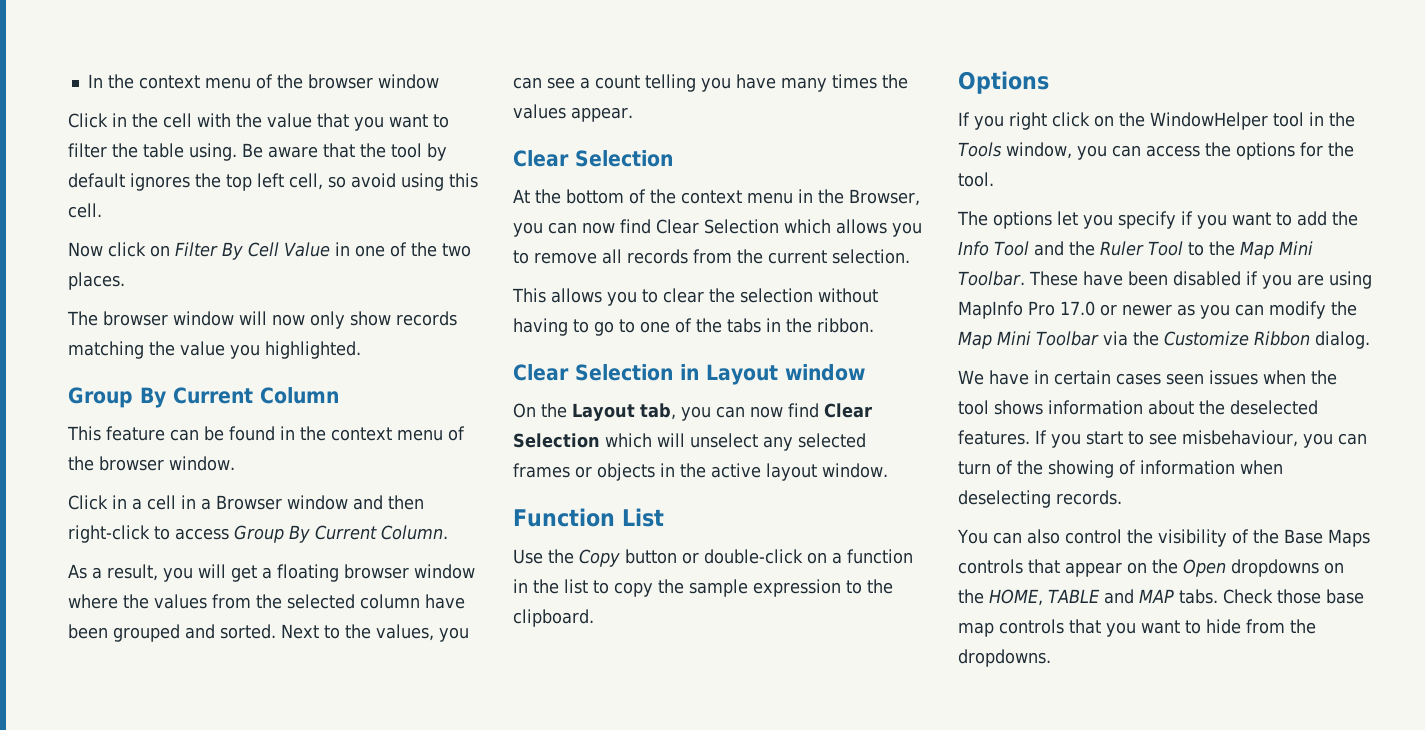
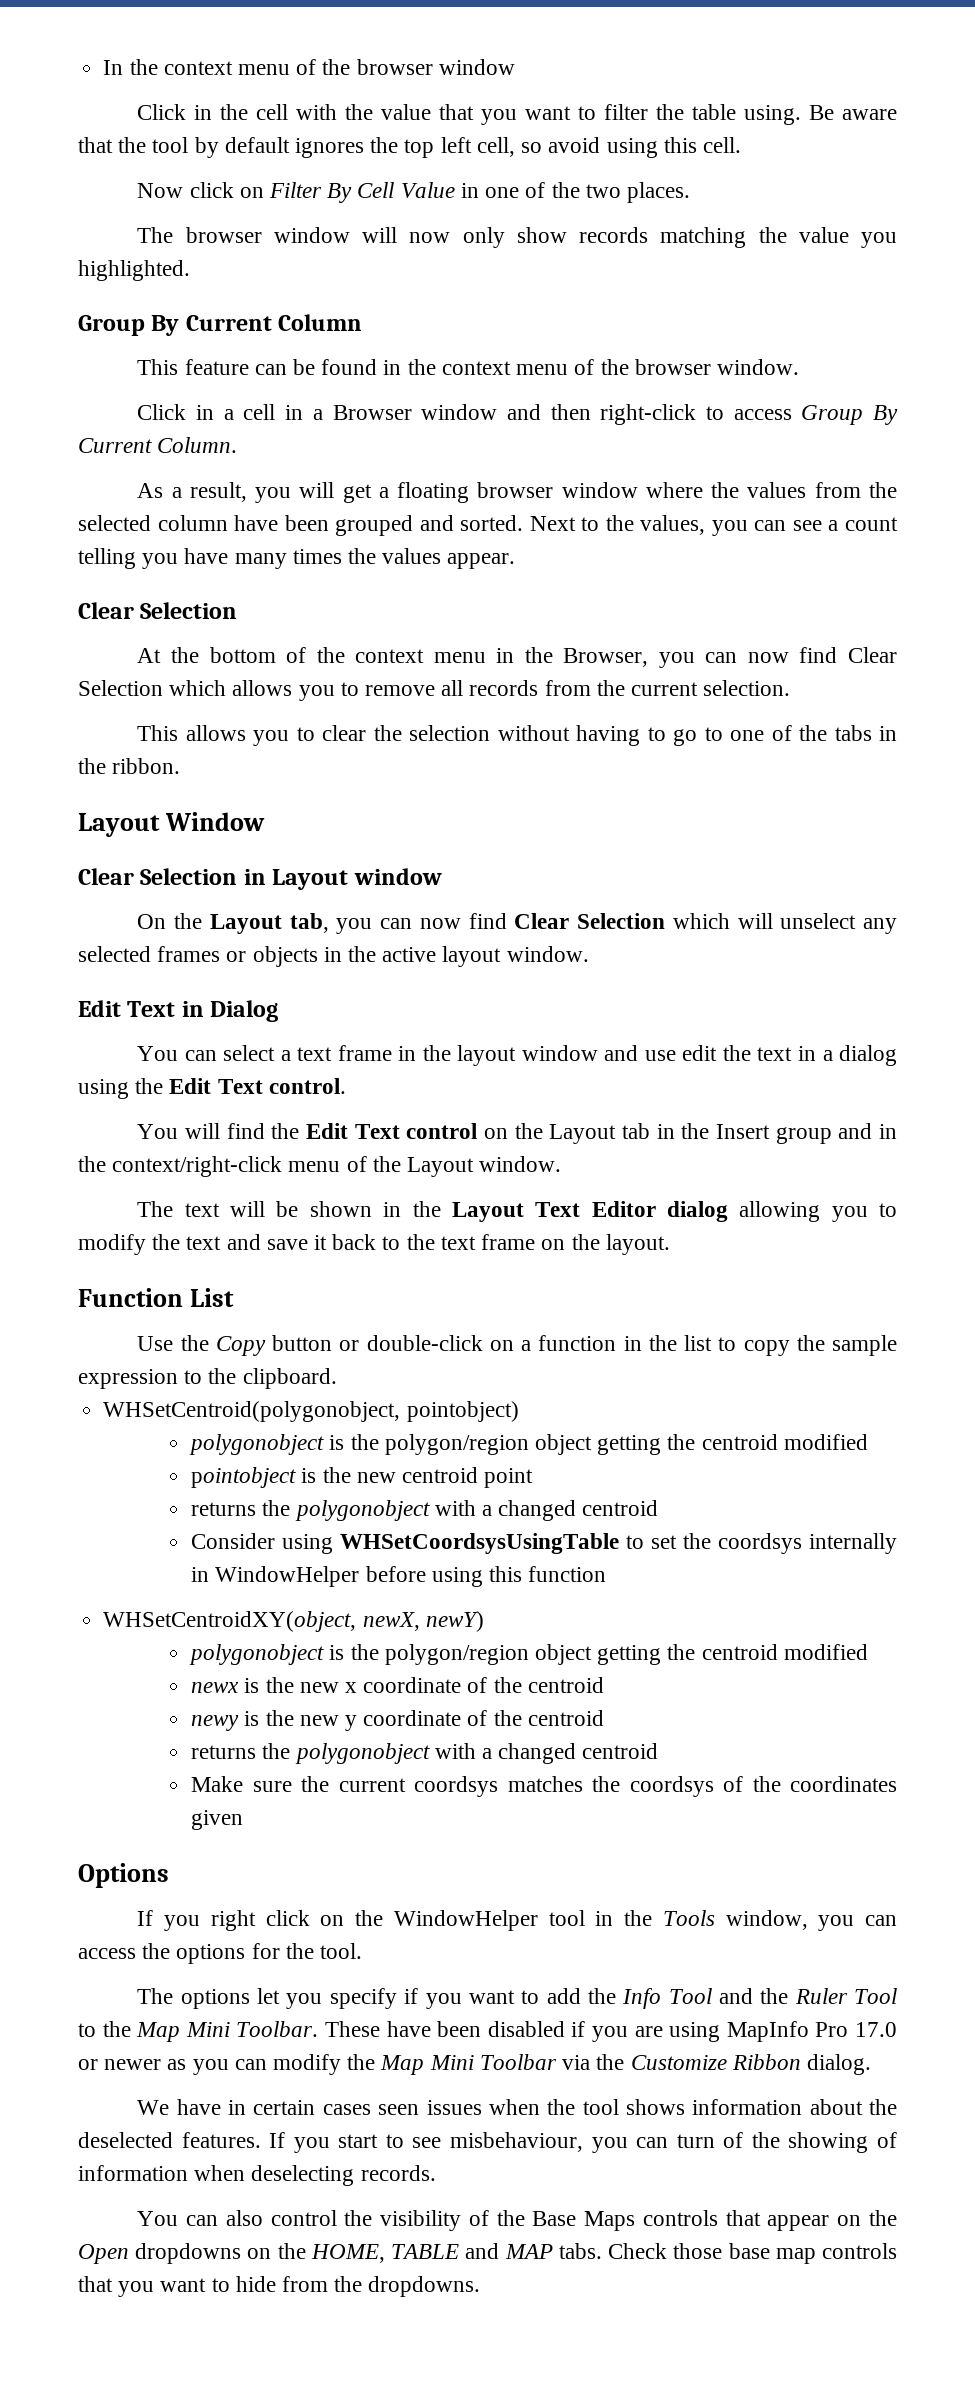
(874, 325) none -> [78,812,265,837] // Layout Window
(888, 470) none -> [78,1000,279,1022] [137,1045,898,1066] [78,1078,346,1099] [137,1123,897,1144] [78,1156,562,1177] [137,1201,898,1222] [78,1234,670,1255] // Edit Text in Dialog // You can select a text frame in the layout window and use edit the text in a dialog using the Edit Text control. // You will find the Edit Text control on the Layout tab in the Insert group and in the context/right-click menu of the Layout window. // The text will be shown in the Layout Text Editor dialog allowing you to modify the text and save it back to the text frame on the layout.
(594, 618) none -> [103,1401,519,1422] [189,1434,868,1455] [191,1467,534,1488] [191,1500,659,1521] [191,1533,898,1554] [191,1566,607,1587] [103,1611,484,1632] [189,1644,868,1665] [191,1677,604,1693] [191,1710,604,1731] [191,1743,659,1764] [191,1776,897,1797] [191,1810,244,1830] // WHSetCentroid(polygonobject, pointobject) // polygonobject is the polygon/region object getting the centroid modified // pointobject is the new centroid point // returns the polygonobject with a changed centroid // Consider using WHSetCoordsysUsingTable to set the coordsys internally in WindowHelper before using this function // WHSetCentroidXY(object, newX, newY) // polygonobject is the polygon/region object getting the centroid modified // newx is the new x coordinate of the centroid // newy is the new y coordinate of the centroid // returns the polygonobject with a changed centroid // Make sure the current coordsys matches the coordsys of the coordinates given

